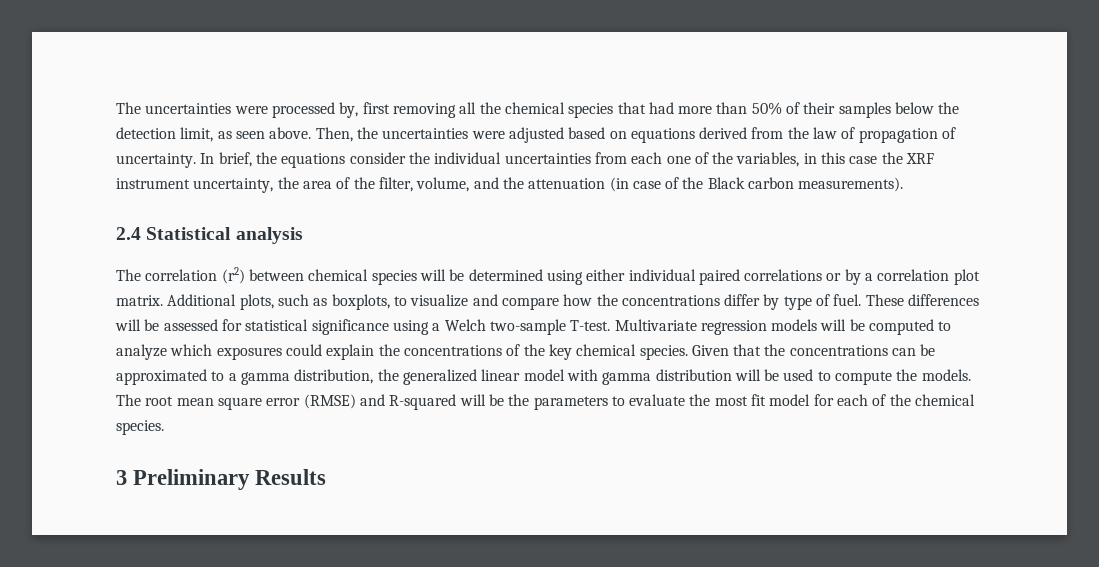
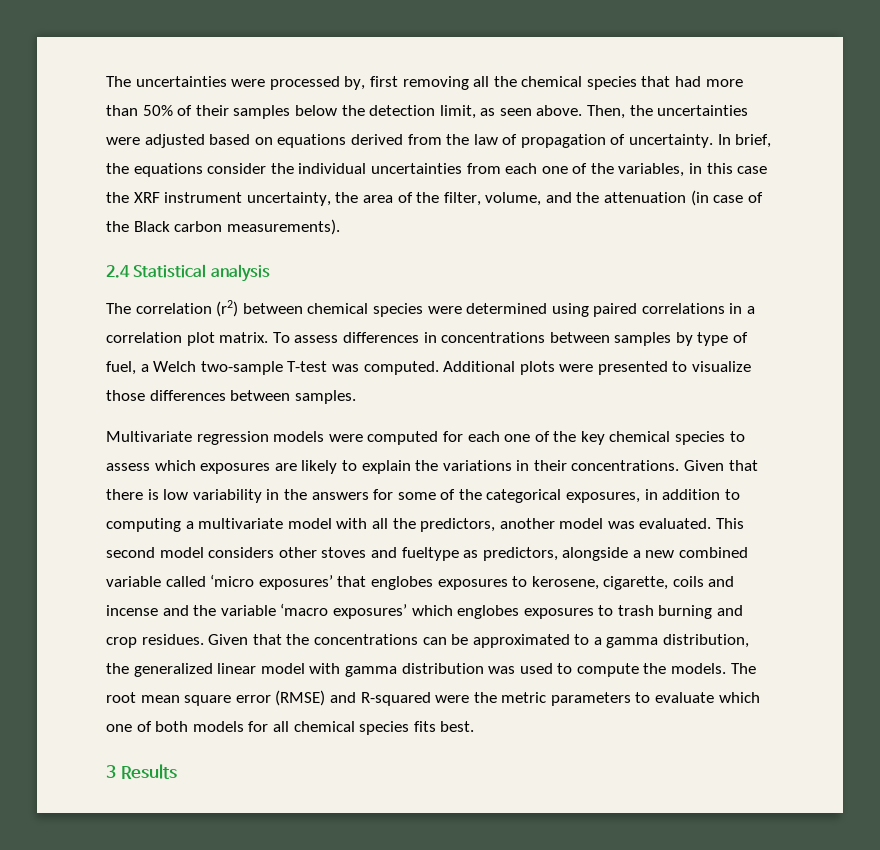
[419,269,980,285] [116,294,980,310] [115,319,952,335] [116,344,688,360] will be determined using either individual paired correlations or by a correlation plot matrix. Additional plots, such as boxplots, to visualize and compare how the concentrations differ by type of fuel. These differences will be assessed for statistical significance using a Welch two-sample T-test. Multivariate regression models will be computed to analyze which exposures could explain the concentrations of the key chemical species. -> [427,303,756,317] [106,332,749,346] [106,361,752,375] [106,390,356,404] [106,431,745,445] [106,460,758,474] [106,489,740,503] [106,518,745,532] [106,547,749,561] [106,574,735,590] [106,603,744,619] [106,634,204,648] were determined using paired correlations in a correlation plot matrix. To assess differences in concentrations between samples by type of fuel, a Welch two-sample T-test was computed. Additional plots were presented to visualize those differences between samples. // Multivariate regression models were computed for each one of the key chemical species to assess which exposures are likely to explain the variations in their concentrations. Given that there is low variability in the answers for some of the categorical exposures, in addition to computing a multivariate model with all the predictors, another model was evaluated. This second model considers other stoves and fueltype as predictors, alongside a new combined variable called ‘micro exposures’ that englobes exposures to kerosene, cigarette, coils and incense and the variable ‘macro exposures’ which englobes exposures to trash burning and crop residues.
[734,369,780,381] will be -> [488,666,516,674] was
[459,394,976,410] [116,420,164,435] will be the parameters to evaluate the most fit model for each of the chemical species. -> [435,692,760,706] [106,721,475,735] were the metric parameters to evaluate which one of both models for all chemical species fits best.
[133,469,251,490] Preliminary -> (116, 771) none

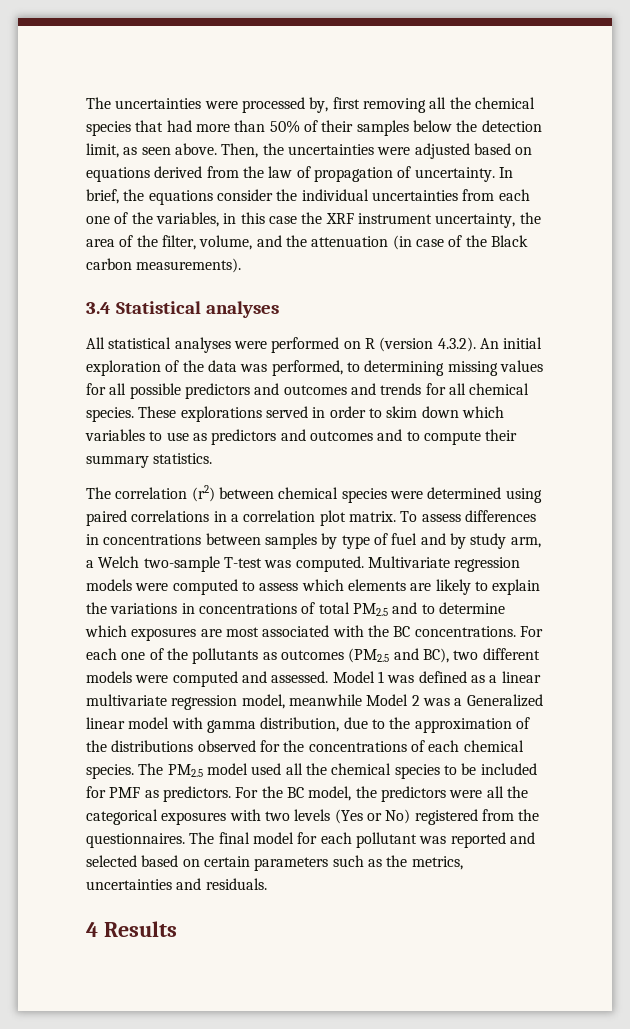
[106,264,270,282] 2.4 Statistical analysis -> [86,301,279,318] [86,337,543,353] [86,360,543,376] [86,383,530,399] [86,406,504,422] [85,429,518,445] [86,453,213,468] 3.4 Statistical analyses // All statistical analyses were performed on R (version 4.3.2). An initial exploration of the data was performed, to determining missing values for all possible predictors and outcomes and trends for all chemical species. These explorations served in order to skim down which variables to use as predictors and outcomes and to compute their summary statistics.
[106,361,136,375] fuel, -> [391,533,541,549] fuel and by study arm,
[443,361,752,375] [106,390,356,404] Additional plots were presented to visualize those differences between samples. // -> (364, 564) none
[442,431,726,445] for each one of the key chemical species -> (238, 587) none
[200,463,271,474] exposures -> [347,579,406,591] elements
[533,460,758,471] [106,489,740,503] [106,518,745,532] [106,547,749,561] [106,574,735,590] [106,603,744,619] [106,634,750,648] [106,663,756,677] [106,690,760,706] [106,721,475,735] [106,765,116,778] their concentrations. Given that there is low variability in the answers for some of the categorical exposures, in addition to computing a multivariate model with all the predictors, another model was evaluated. This second model considers other stoves and fueltype as predictors, alongside a new combined variable called ‘micro exposures’ that englobes exposures to kerosene, cigarette, coils and incense and the variable ‘macro exposures’ which englobes exposures to trash burning and crop residues. Given that the concentrations can be approximated to a gamma distribution, the generalized linear model with gamma distribution was used to compute the models. The root mean square error (RMSE) and R-squared were the metric parameters to evaluate which one of both models for all chemical species fits best. // 3 -> [198,602,505,616] [85,625,543,641] [86,648,540,664] [86,671,541,687] [86,694,543,710] [86,717,530,733] [86,740,524,752] [86,763,537,779] [86,786,528,802] [86,809,540,825] [86,832,535,848] [86,855,463,871] [86,878,267,890] [86,922,98,937] concentrations of total PM2.5 and to determine which exposures are most associated with the BC concentrations. For each one of the pollutants as outcomes (PM2.5 and BC), two different models were computed and assessed. Model 1 was defined as a linear multivariate regression model, meanwhile Model 2 was a Generalized linear model with gamma distribution, due to the approximation of the distributions observed for the concentrations of each chemical species. The PM2.5 model used all the chemical species to be included for PMF as predictors. For the BC model, the predictors were all the categorical exposures with two levels (Yes or No) registered from the questionnaires. The final model for each pollutant was reported and selected based on certain parameters such as the metrics, uncertainties and residuals. // 4

